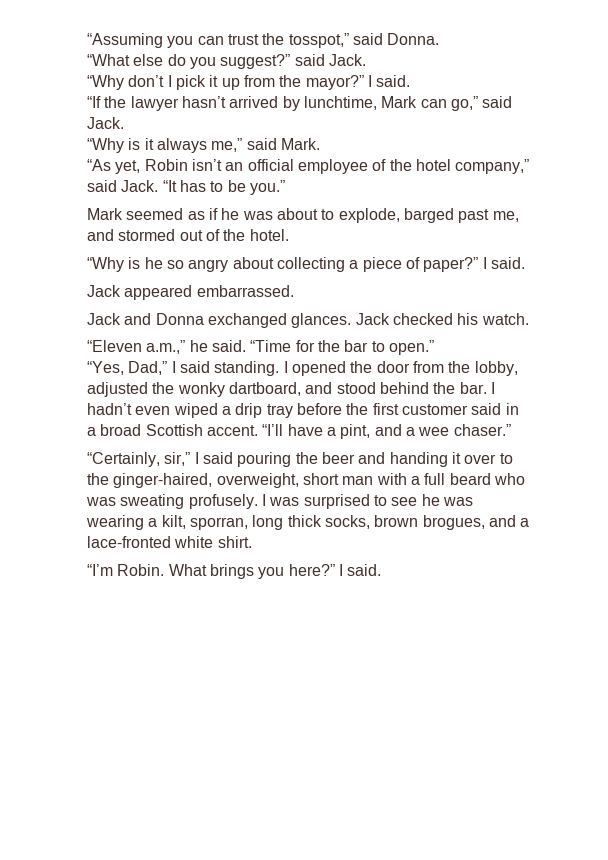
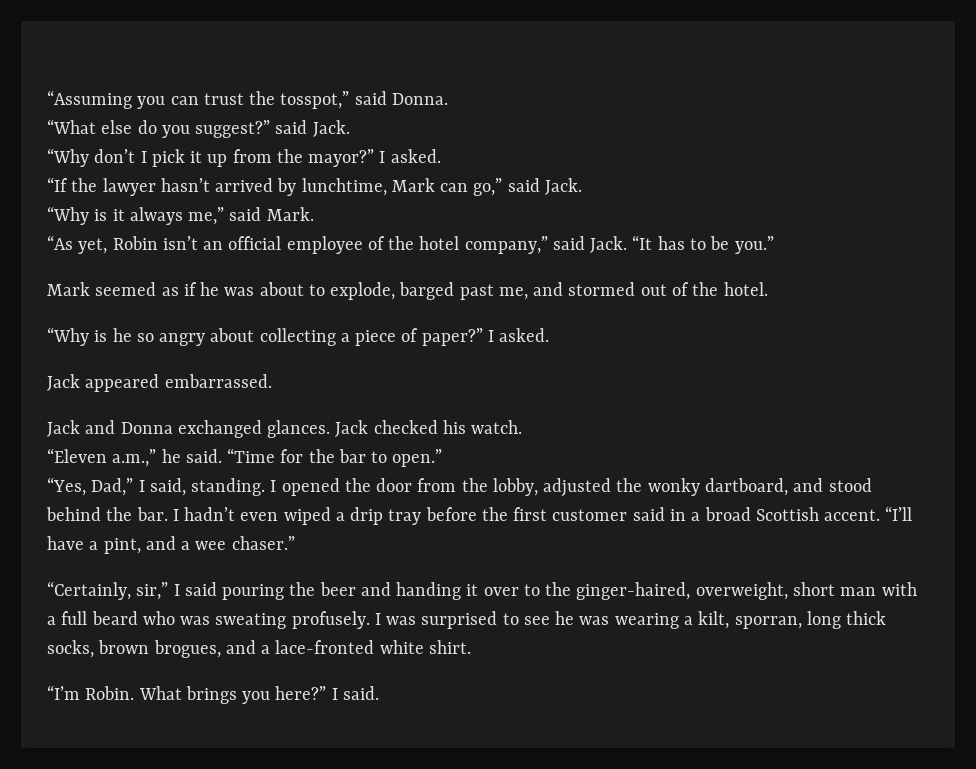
[376,75,411,87] said. -> [390,149,441,163] asked.
[490,257,525,269] said. -> [499,328,550,342] asked.
[179,361,210,373] said -> [149,478,186,496] said,

